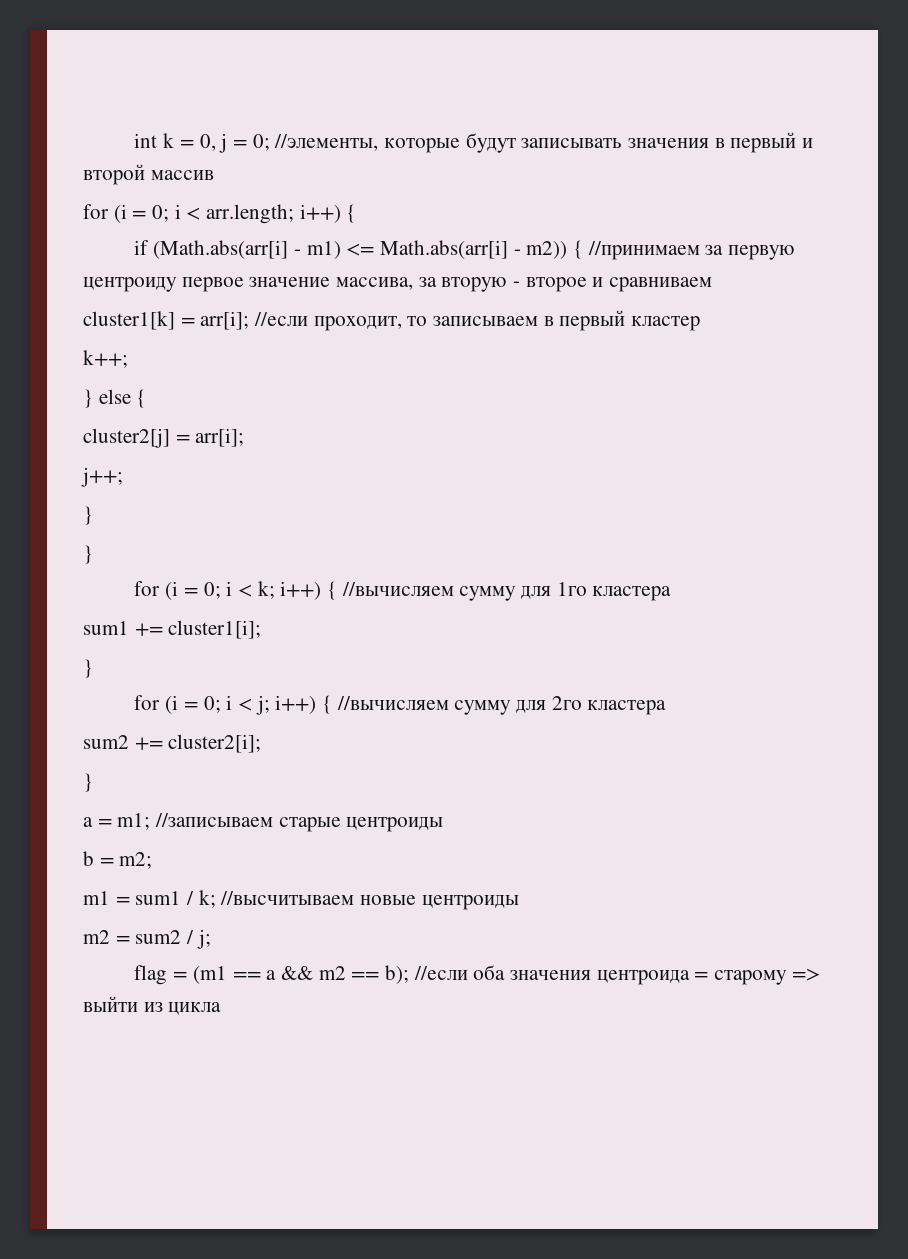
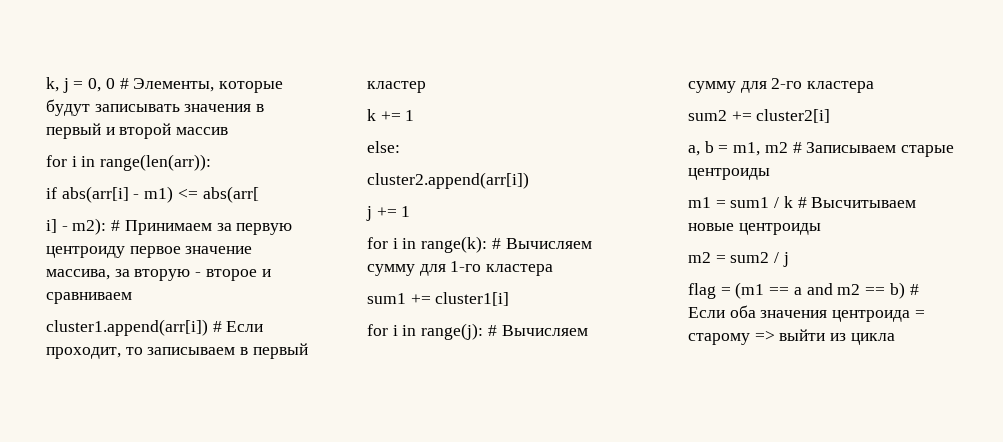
[134,133,379,153] int k = 0, j = 0; //элементы, -> [46,77,215,93] k, j = 0, 0 # Элементы,
[113,204,357,224] (i = 0; i < arr.length; i++) { -> [71,154,212,171] i in range(len(arr)):
[153,240,289,259] (Math.abs(arr[i] -> [61,186,129,203] abs(arr[i]
[379,240,700,260] Math.abs(arr[i] - m2)) { //принимаем -> [202,186,259,203] [46,218,212,235] abs(arr[ // i] - m2): # Принимаем
[83,311,309,330] cluster1[k] = arr[i]; //если -> [46,319,264,336] cluster1.append(arr[i]) # Если
[83,350,128,368] [83,389,147,408] [83,428,245,448] [81,467,123,487] [83,506,93,525] [83,545,93,564] [134,581,587,601] k++; // } else { // cluster2[j] = arr[i]; // j++; // } // } // for (i = 0; i < k; i++) { //вычисляем сумму для 1го -> [367,109,415,121] [367,141,400,153] [367,172,529,189] [366,206,411,221] [367,236,592,253] [367,261,482,276] k += 1 // else: // cluster2.append(arr[i]) // j += 1 // for i in range(k): # Вычисляем сумму для 1-го
[168,620,262,639] [83,659,93,678] [134,695,582,715] cluster1[i]; // } // for (i = 0; i < j; i++) { //вычисляем сумму для 2го -> [435,292,510,306] [367,323,588,340] [688,78,803,93] cluster1[i] // for i in range(j): # Вычисляем сумму для 2-го
[168,734,262,753] [83,773,93,792] [83,813,274,830] cluster2[i]; // } // a = m1; //записываем -> [756,109,831,123] [688,141,897,156] cluster2[i] // a, b = m1, m2 # Записываем
[83,851,153,869] // b = m2; -> (770, 174) none
[198,890,355,908] k; //высчитываем -> [783,196,917,208] k # Высчитываем
[196,929,211,949] j; -> [782,252,789,267] j
[280,966,313,980] && -> [806,283,833,295] and
[384,965,468,984] b); //если -> [889,282,919,299] [688,307,725,318] b) # Если

